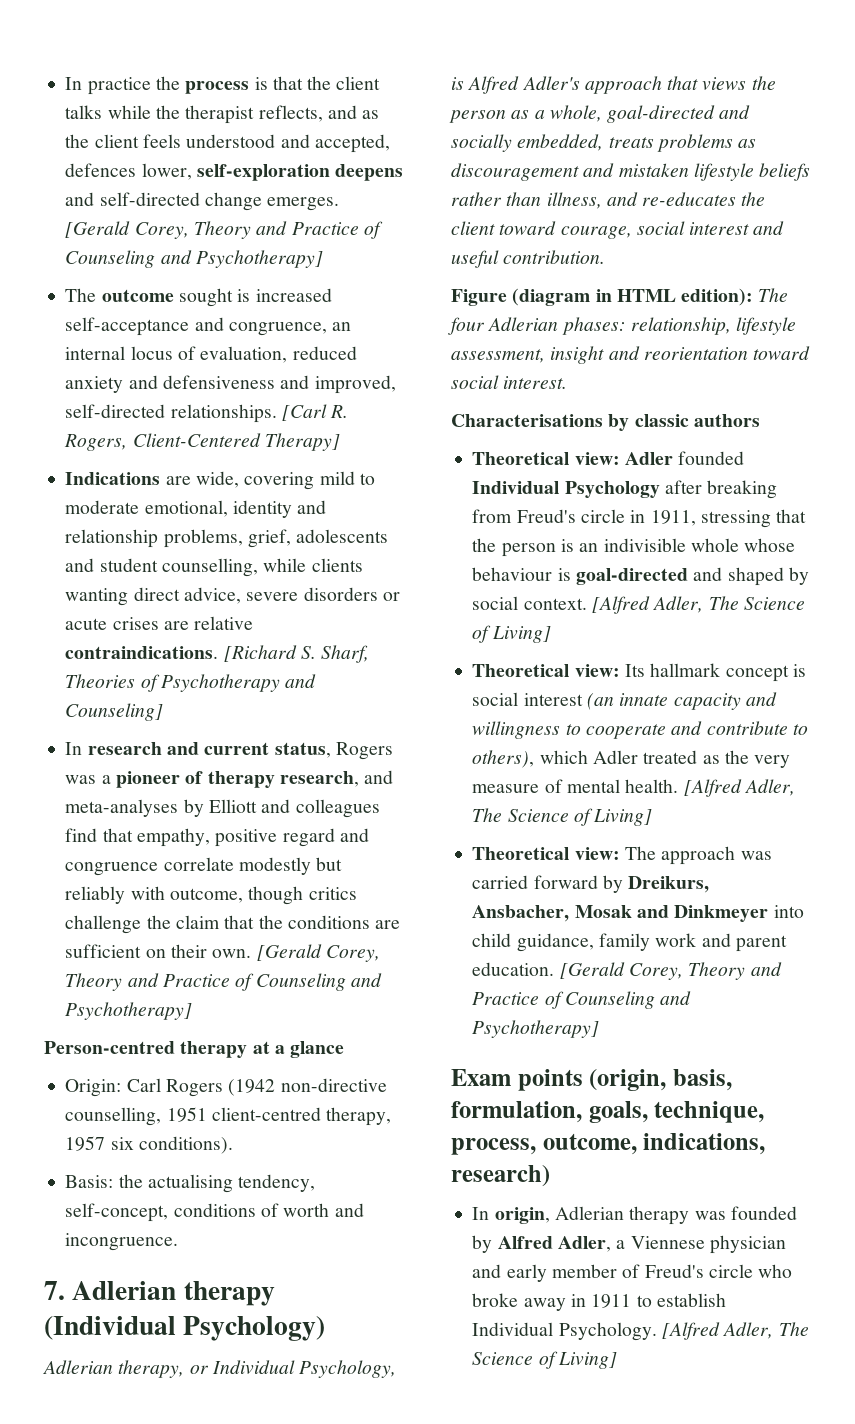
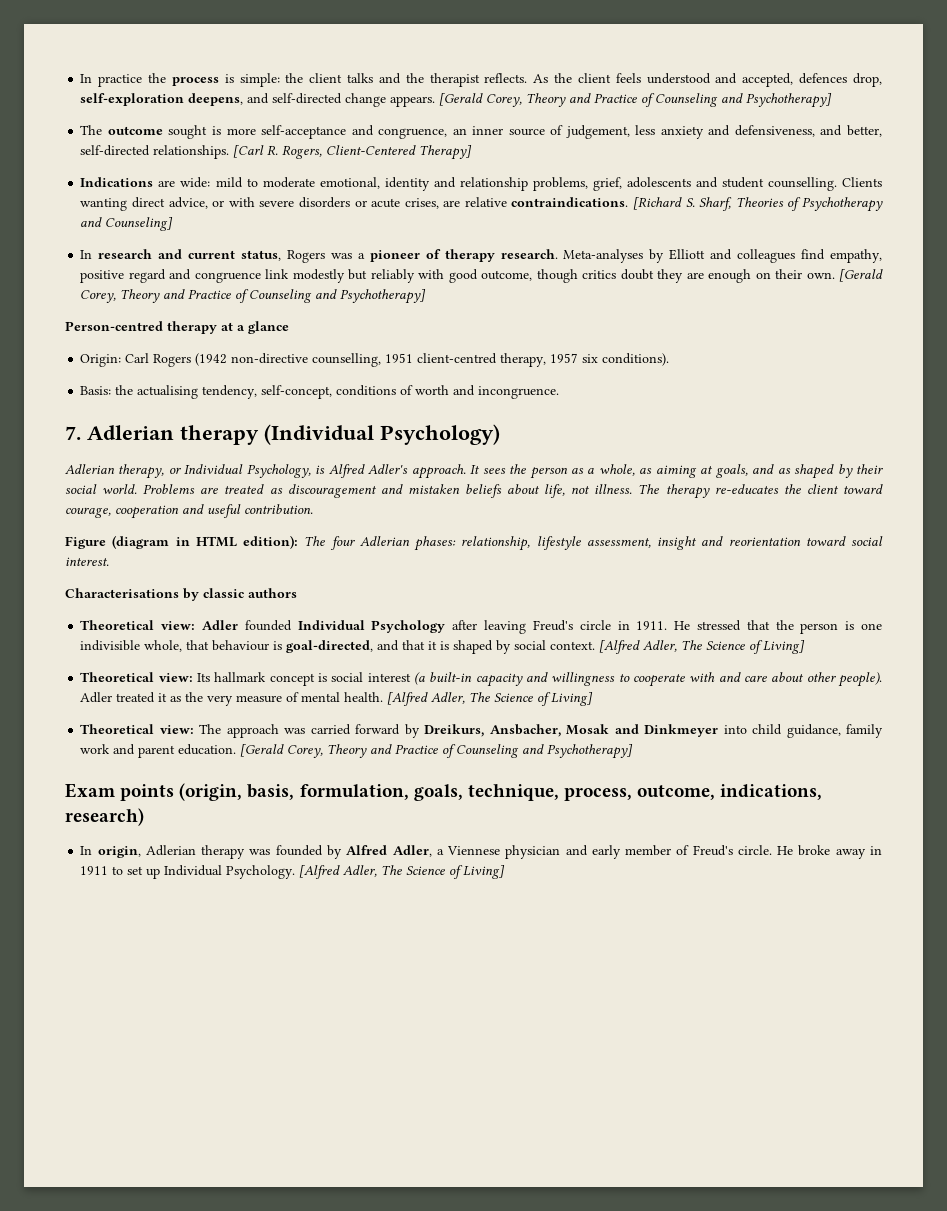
[272,76,303,90] that -> [239,73,280,87] simple:
[107,105,151,119] while -> [378,73,401,84] and
[258,105,380,122] reflects, and as -> [484,73,549,83] reflects. As
[141,163,404,181] lower, self-exploration deepens -> [853,73,882,87] [80,93,244,106] drop, self-exploration deepens,
[267,197,340,211] emerges. -> [390,96,436,107] appears.
[255,288,332,302] increased -> [226,128,256,135] more
[65,346,357,363] [65,375,396,394] internal locus of evaluation, reduced anxiety and defensiveness and improved, -> [472,125,882,139] inner source of judgement, less anxiety and defensiveness, and better,
[195,471,315,490] wide, covering -> [180,177,211,188] wide:
[161,558,363,577] counselling, while clients -> [767,177,883,191] counselling. Clients
(241, 595) none -> [212,197,255,207] or with
[112,617,159,630] crises -> [404,198,439,209] crises,
[279,770,394,787] [65,799,179,817] research, and meta-analyses -> [500,249,644,263] research. Meta-analyses
[102,828,133,842] that -> (826, 254) none
[163,857,234,871] correlate -> [265,269,290,279] link
(165, 893) none -> [448,269,478,283] good
[65,915,401,934] [65,944,142,958] challenge the claim that the conditions are sufficient -> [620,269,752,283] doubt they are enough
[584,76,747,94] approach that views -> [411,464,506,479] approach. It sees
[607,105,751,123] [451,134,757,152] [451,163,811,181] [451,192,638,209] goal-directed and socially embedded, treats problems as discouragement and mistaken lifestyle beliefs rather than illness, and -> [639,464,884,479] [65,484,710,499] as aiming at goals, and as shaped by their social world. Problems are treated as discouragement and mistaken beliefs about life, not illness. The therapy
[636,221,750,235] social interest -> [115,505,179,519] cooperation
[707,480,778,499] [472,509,513,523] breaking from -> [484,620,527,634] leaving
[650,510,771,528] 1911, stressing -> [636,620,741,631] 1911. He stressed
[579,538,796,552] [472,567,723,585] an indivisible whole whose behaviour is goal-directed and -> [861,623,883,630] [80,640,450,653] one indivisible whole, that behaviour is goal-directed, and that it is
[586,693,669,710] (an innate -> [414,672,473,685] (a built-in
[671,721,808,735] [472,750,588,768] and contribute to others), which -> [689,672,883,687] with and care about other people).
(698, 757) none -> [158,693,168,702] it
[708,1264,793,1278] circle who -> [737,845,794,855] circle. He
[656,1293,726,1307] establish -> [127,866,161,879] set up

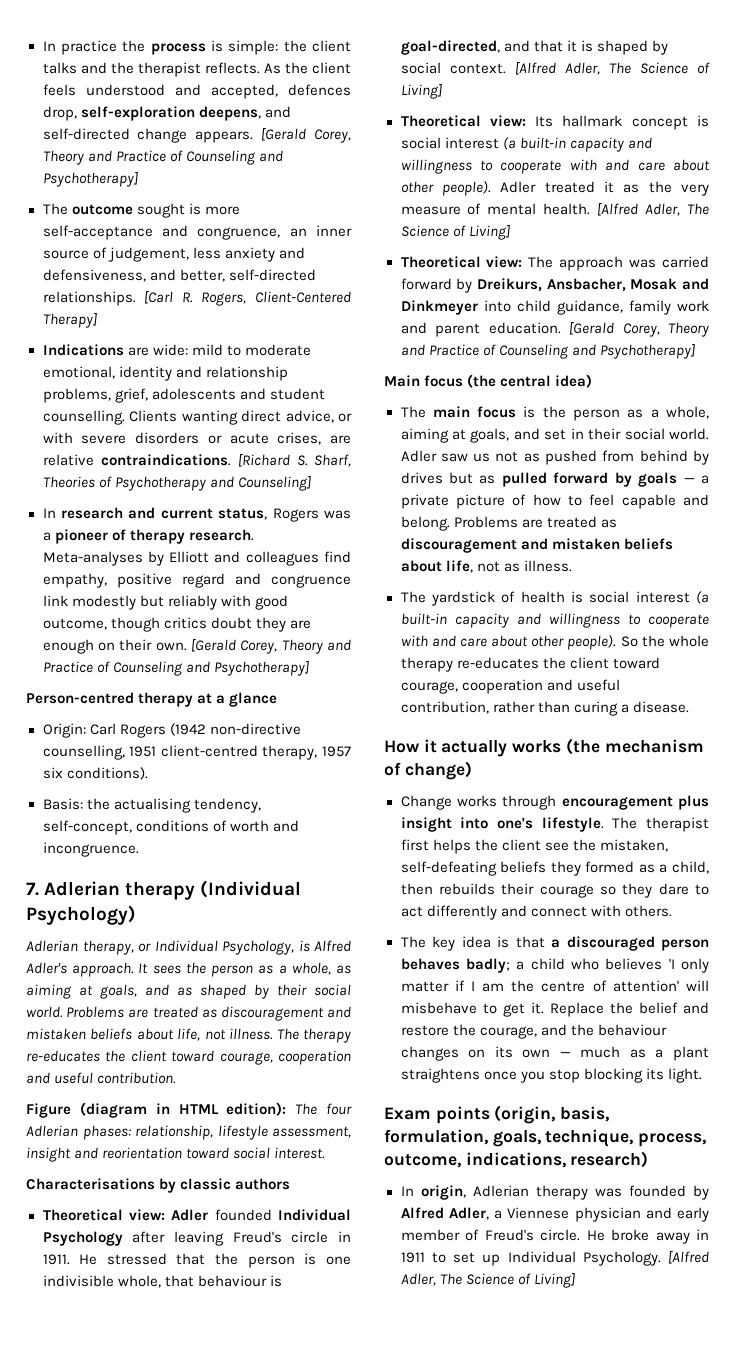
(634, 751) none -> [384,374,593,388] [400,406,709,421] [400,428,709,443] [400,450,709,465] [400,472,709,487] [400,494,709,509] [400,516,617,531] [400,538,673,553] [400,560,572,573] [400,591,709,606] [400,613,709,628] [400,635,709,650] [400,657,660,672] [400,679,620,694] [400,701,689,716] [384,738,704,757] [384,761,472,780] [400,795,709,810] [400,817,709,832] [400,839,668,854] [400,861,709,876] [400,883,710,898] [400,905,672,920] [400,936,709,951] [400,958,710,973] [400,980,709,992] [400,1002,709,1017] [400,1024,667,1039] [400,1046,709,1061] [400,1068,702,1083] // Main focus (the central idea) // The main focus is the person as a whole, aiming at goals, and set in their social world. Adler saw us not as pushed from behind by drives but as pulled forward by goals — a private picture of how to feel capable and belong. Problems are treated as discouragement and mistaken beliefs about life, not as illness. // The yardstick of health is social interest (a built-in capacity and willingness to cooperate with and care about other people). So the whole therapy re-educates the client toward courage, cooperation and useful contribution, rather than curing a disease. // How it actually works (the mechanism of change) // Change works through encouragement plus insight into one's lifestyle. The therapist first helps the client see the mistaken, self-defeating beliefs they formed as a child, then rebuilds their courage so they dare to act differently and connect with others. // The key idea is that a discouraged person behaves badly; a child who believes 'I only matter if I am the centre of attention' will misbehave to get it. Replace the belief and restore the courage, and the behaviour changes on its own — much as a plant straightens once you stop blocking its light.

